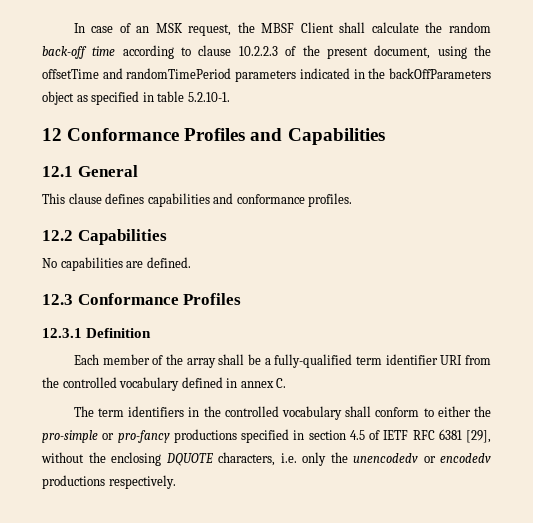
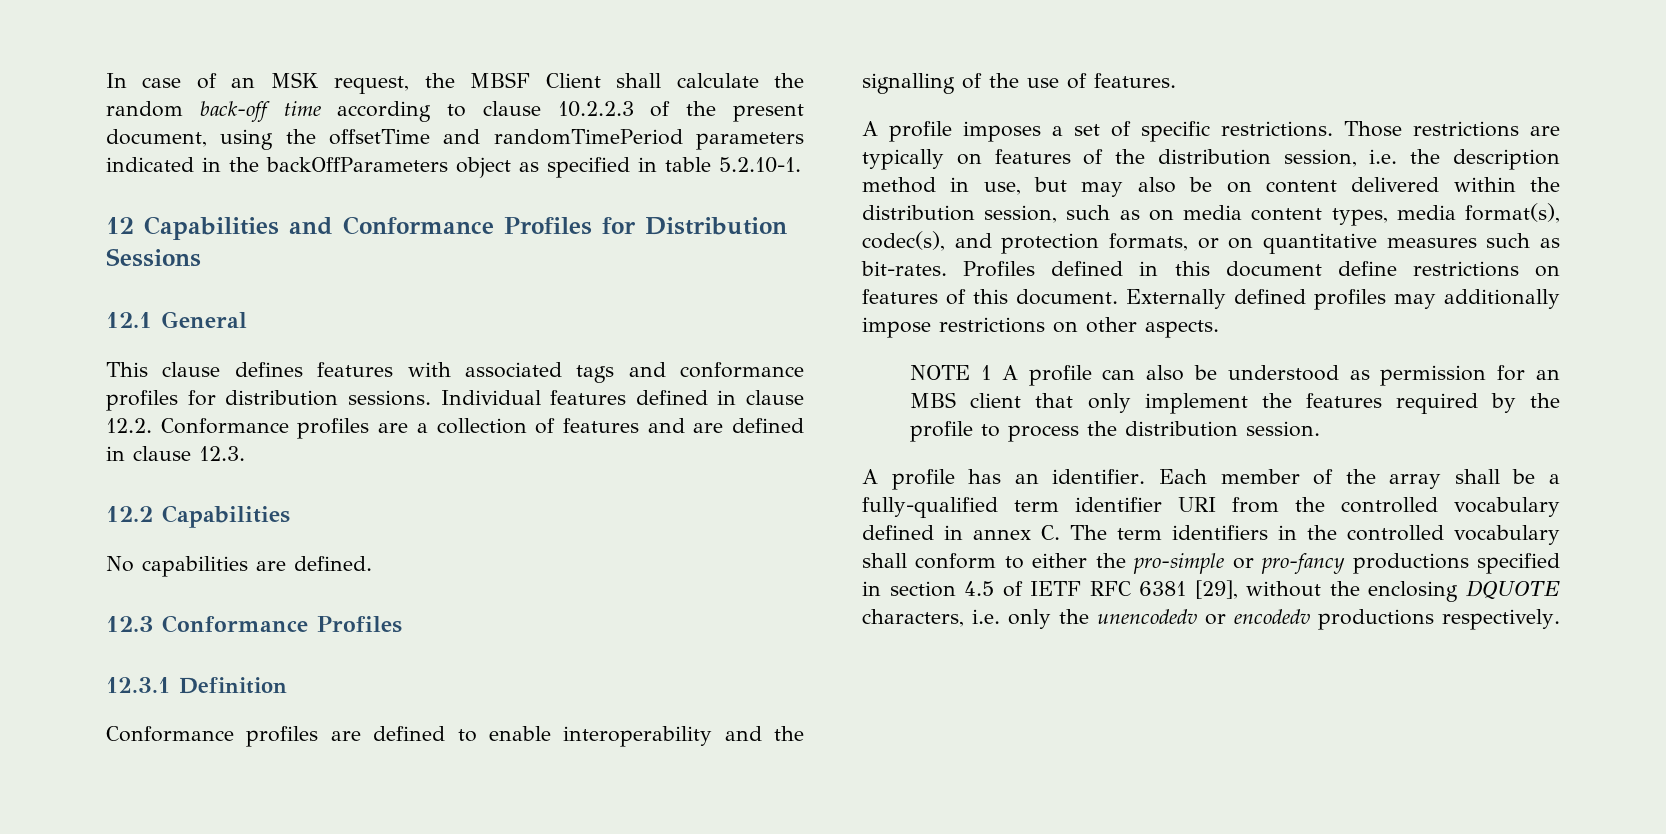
[67,128,385,145] Conformance Profiles and Capabilities -> [144,216,787,240] [106,248,201,267] Capabilities and Conformance Profiles for Distribution Sessions
[147,193,353,207] capabilities and conformance profiles. -> [317,362,804,383] [106,390,804,411] [106,418,804,439] [106,446,245,461] features with associated tags and conformance profiles for distribution sessions. Individual features defined in clause 12.2. Conformance profiles are a collection of features and are defined in clause 12.3.
(152, 333) none -> [106,726,804,747] [862,73,1176,94] [862,121,1560,142] [862,149,1560,170] [862,177,1560,197] [862,203,1560,226] [862,231,1560,254] [861,261,1560,277] [862,289,1560,310] [862,317,1219,338] [910,365,1560,386] [910,392,1560,414] [910,421,1321,442] [862,469,1146,490] Conformance profiles are defined to enable interoperability and the signalling of the use of features. // A profile imposes a set of specific restrictions. Those restrictions are typically on features of the distribution session, i.e. the description method in use, but may also be on content delivered within the distribution session, such as on media content types, media format(s), codec(s), and protection formats, or on quantitative measures such as bit-rates. Profiles defined in this document define restrictions on features of this document. Externally defined profiles may additionally impose restrictions on other aspects. // NOTE 1 A profile can also be understood as permission for an MBS client that only implement the features required by the profile to process the distribution session. // A profile has an identifier.
(287, 383) // -> (1060, 532) none

